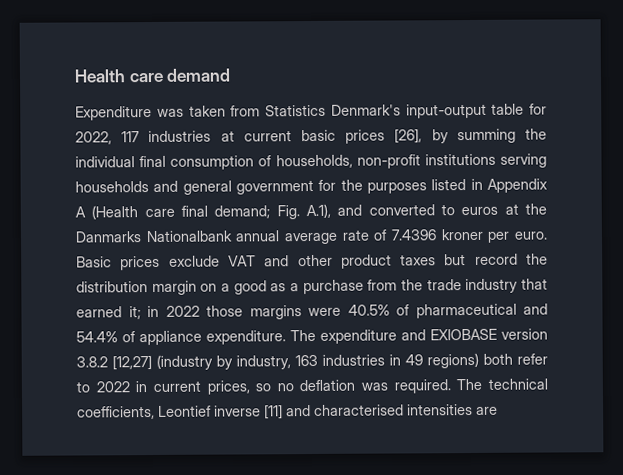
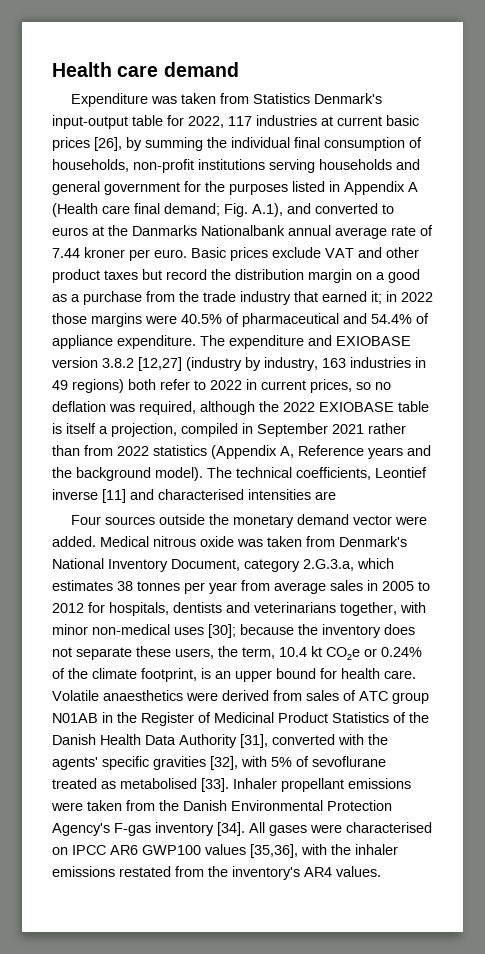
[391,229,438,241] 7.4396 -> [52,248,80,258] 7.44
[393,379,451,394] required. -> [139,401,429,415] [52,423,406,437] [52,445,431,459] [52,467,203,481] required, although the 2022 EXIOBASE table is itself a projection, compiled in September 2021 rather than from 2022 statistics (Appendix A, Reference years and the background model).
(498, 410) none -> [71,514,428,528] [52,536,407,547] [52,558,394,572] [52,580,430,594] [52,602,426,616] [52,624,415,638] [52,646,422,660] [52,668,416,682] [52,690,429,704] [52,712,429,726] [52,734,388,748] [52,756,386,770] [52,778,411,792] [51,800,392,811] [52,822,432,836] [52,844,398,858] [52,866,381,880] // Four sources outside the monetary demand vector were added. Medical nitrous oxide was taken from Denmark's National Inventory Document, category 2.G.3.a, which estimates 38 tonnes per year from average sales in 2005 to 2012 for hospitals, dentists and veterinarians together, with minor non-medical uses [30]; because the inventory does not separate these users, the term, 10.4 kt CO₂e or 0.24% of the climate footprint, is an upper bound for health care. Volatile anaesthetics were derived from sales of ATC group N01AB in the Register of Medicinal Product Statistics of the Danish Health Data Authority [31], converted with the agents' specific gravities [32], with 5% of sevoflurane treated as metabolised [33]. Inhaler propellant emissions were taken from the Danish Environmental Protection Agency's F-gas inventory [34]. All gases were characterised on IPCC AR6 GWP100 values [35,36], with the inhaler emissions restated from the inventory's AR4 values.

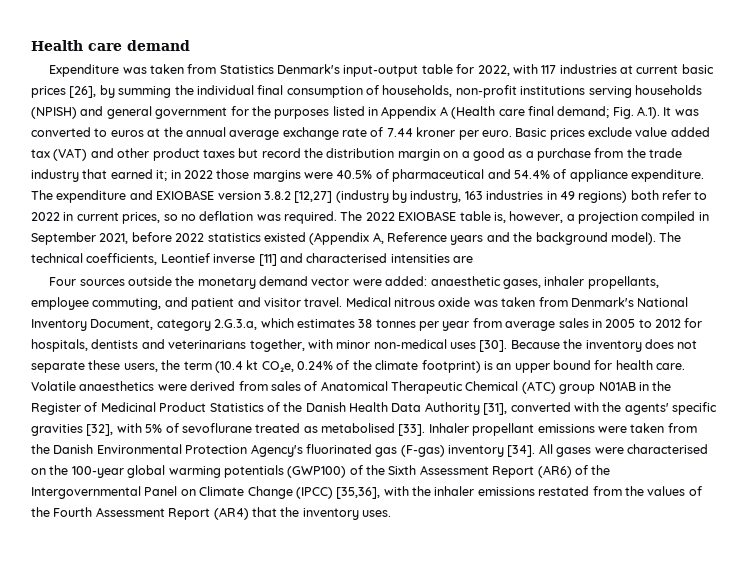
(224, 122) none -> [512,64,538,74] with
(392, 164) none -> [31,107,77,119] (NPISH)
[252,203,311,217] A.1), and -> [637,106,699,119] A.1). It was
[132,225,285,236] Danmarks Nationalbank -> (183, 132) none
(387, 233) none -> [282,127,339,140] exchange
[325,248,354,258] VAT -> [635,127,710,137] [31,148,88,161] value added tax (VAT)
[139,401,429,415] [52,423,406,437] [52,445,113,456] required, although the 2022 EXIOBASE table is itself a projection, compiled in September 2021 rather than from -> [284,211,709,224] [31,232,172,245] required. The 2022 EXIOBASE table is, however, a projection compiled in September 2021, before
(207, 450) none -> [263,232,306,242] existed
[52,536,96,547] added. -> [385,276,659,289] [31,297,343,310] added: anaesthetic gases, inhaler propellants, employee commuting, and patient and visitor travel.
[208,624,294,638] [30]; because -> [479,340,560,352] [30]. Because
[242,646,377,660] term, 10.4 kt CO₂e or -> [183,360,294,373] term (10.4 kt CO₂e,
[141,668,197,682] footprint, -> [421,360,481,373] footprint)
[359,691,388,701] ATC -> [320,381,556,394] Anatomical Therapeutic Chemical (ATC)
[114,823,151,836] F-gas -> [305,444,445,457] fluorinated gas (F-gas)
[72,844,246,855] IPCC AR6 GWP100 values -> [49,465,611,478] [31,486,333,499] the 100-year global warming potentials (GWP100) of the Sixth Assessment Report (AR6) of the Intergovernmental Panel on Climate Change (IPCC)
[232,866,381,880] inventory's AR4 values. -> [647,486,702,496] [31,507,391,520] values of the Fourth Assessment Report (AR4) that the inventory uses.

